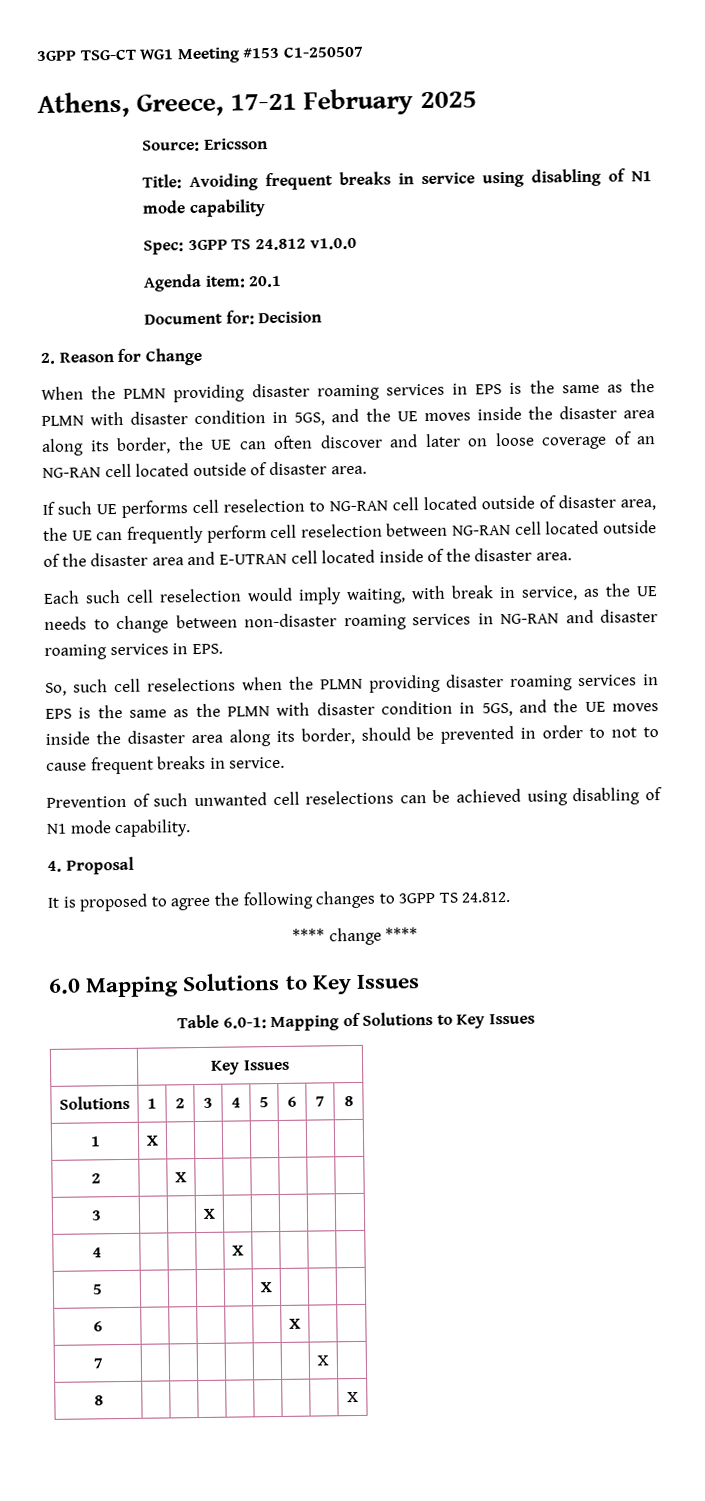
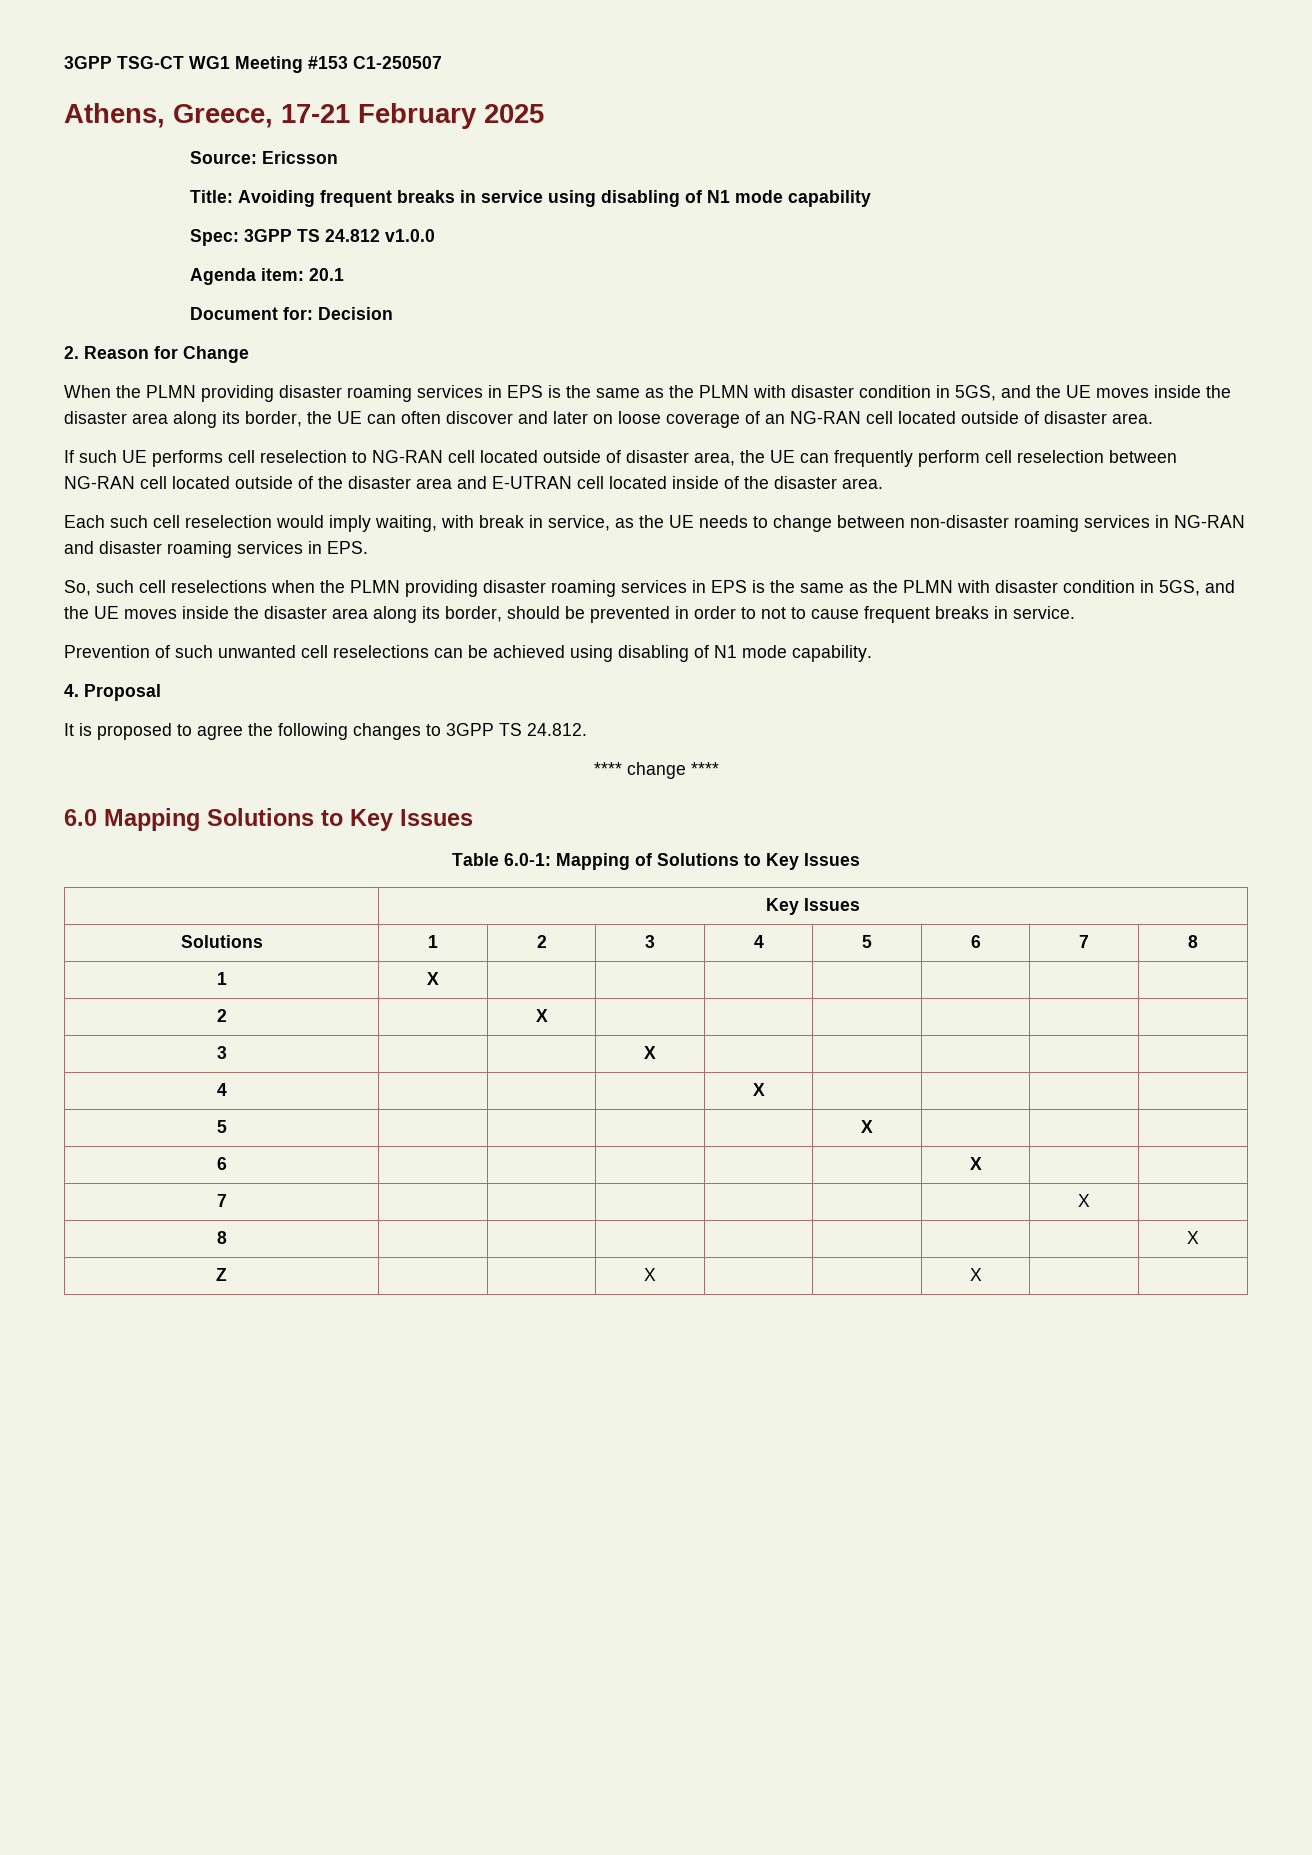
(359, 1397) none -> [216,1268,227,1281] [644,1268,656,1281] [969,1268,982,1281] // Z | | | X | | | X | |

